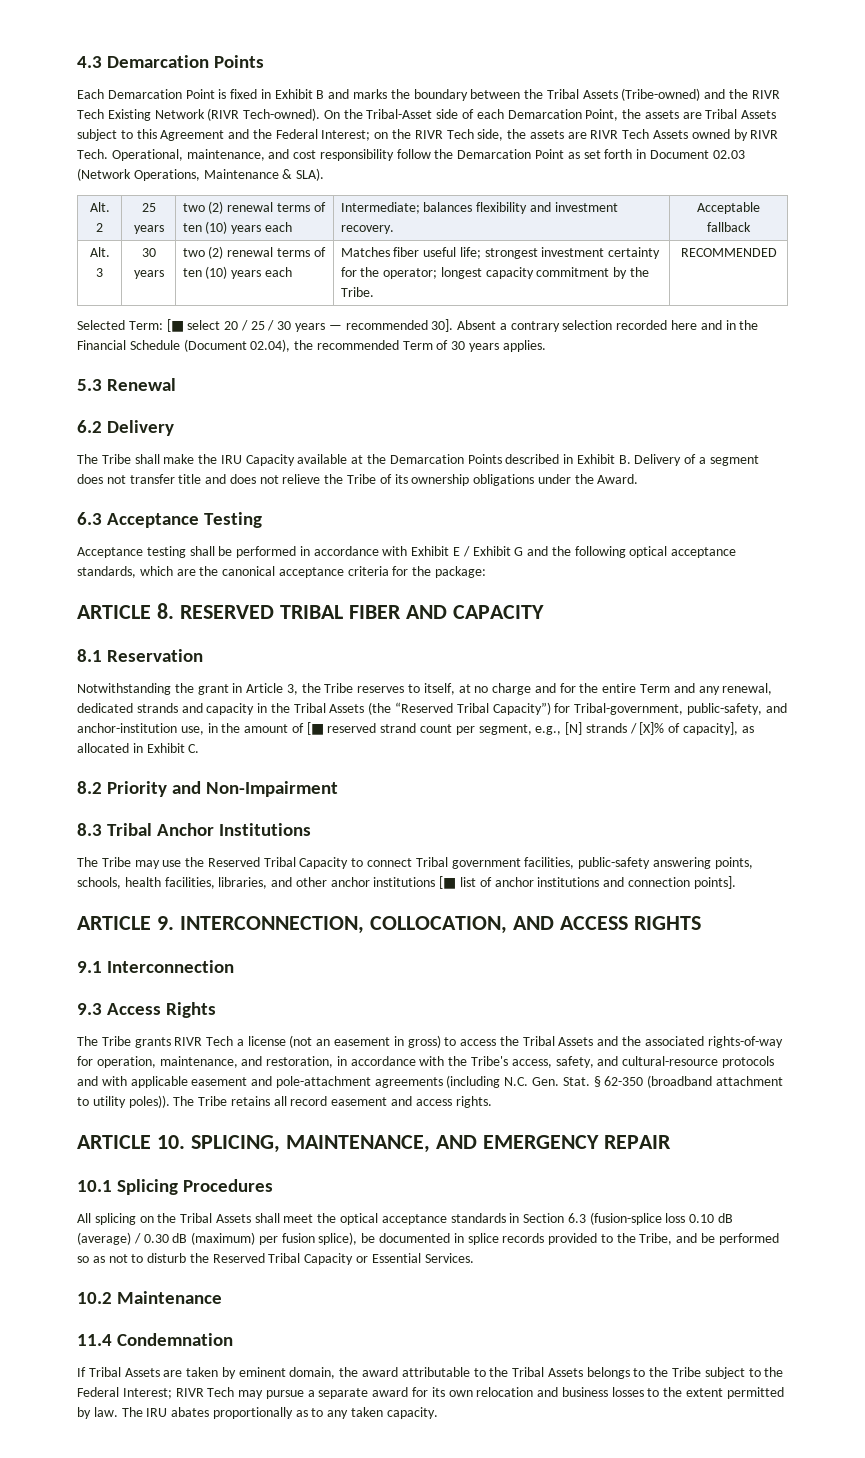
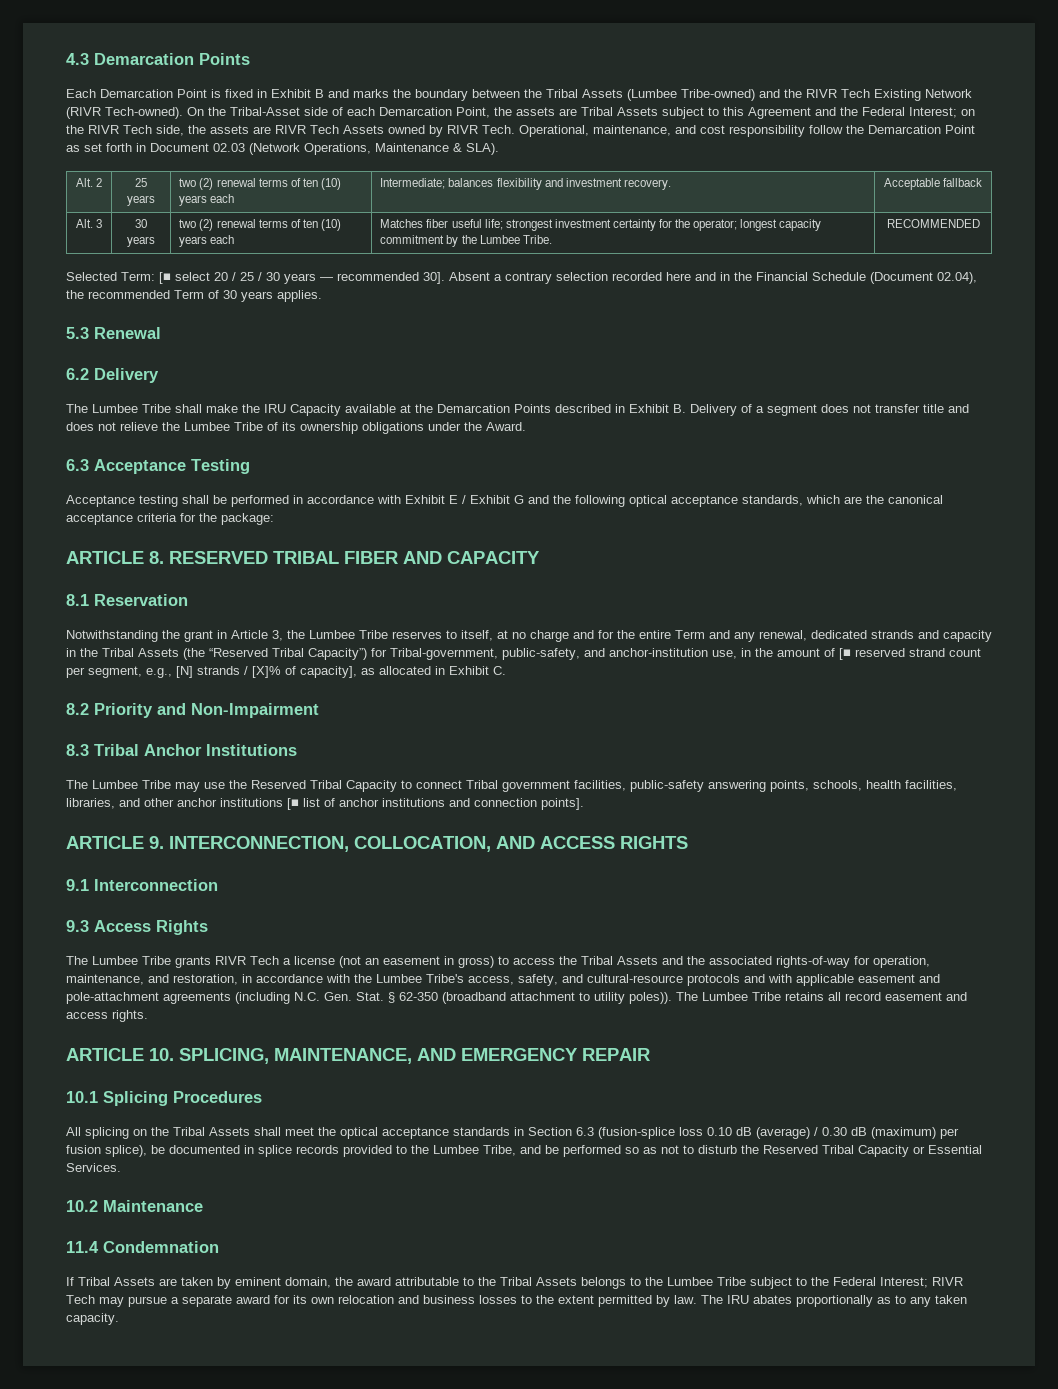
[621,88,701,101] (Tribe-owned) -> [627,89,755,101] (Lumbee Tribe-owned)
(649, 272) none -> [479,235,520,244] Lumbee
(98, 459) none -> [92,404,138,413] Lumbee
(344, 479) none -> [184,422,230,431] Lumbee
(321, 688) none -> [309,630,355,639] Lumbee
(98, 862) none -> [92,780,138,789] Lumbee
(98, 1041) none -> [92,956,138,965] Lumbee
(468, 1061) none -> [376,974,422,983] Lumbee
(195, 1101) none -> [702,992,748,1001] Lumbee
(636, 1238) none -> [433,1145,479,1154] Lumbee
(669, 1372) none -> [667,1277,713,1286] Lumbee

